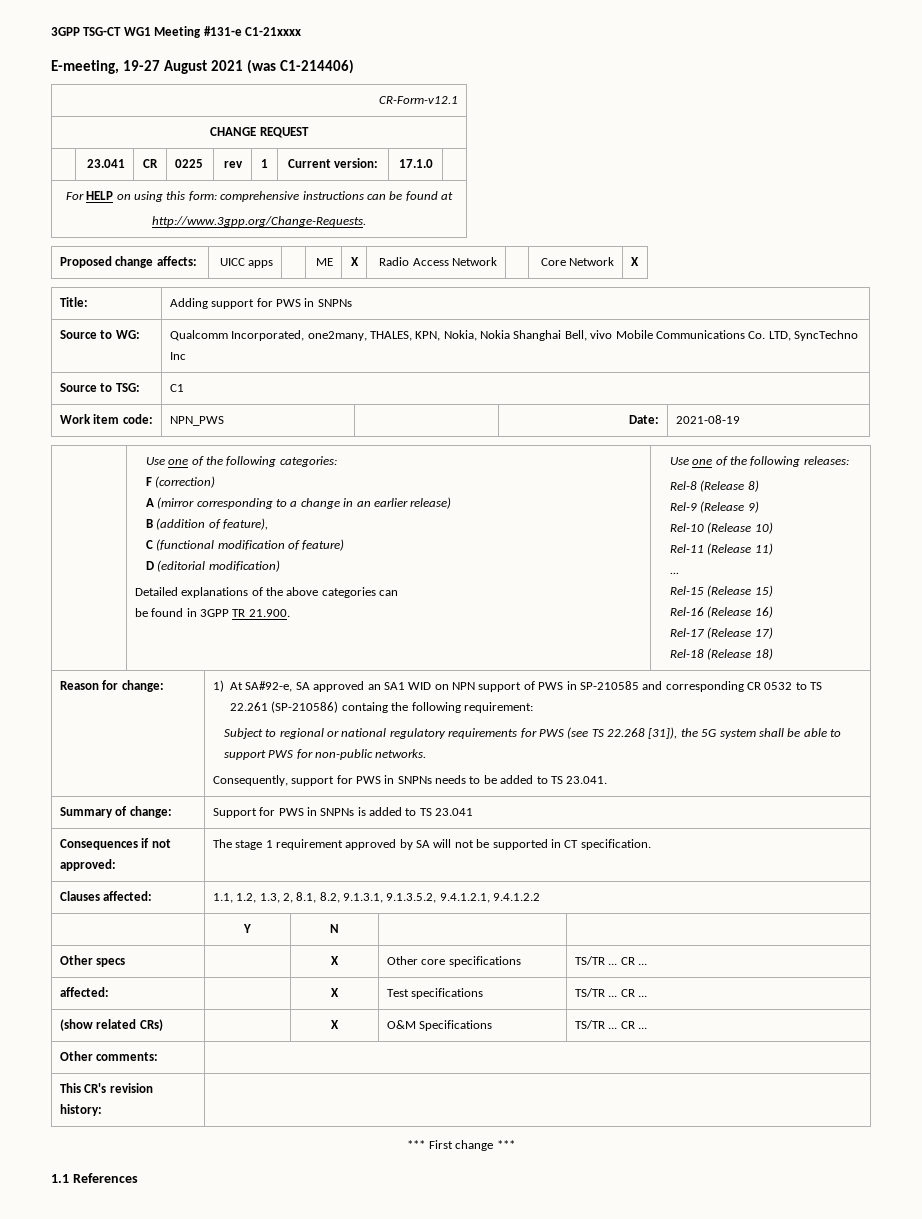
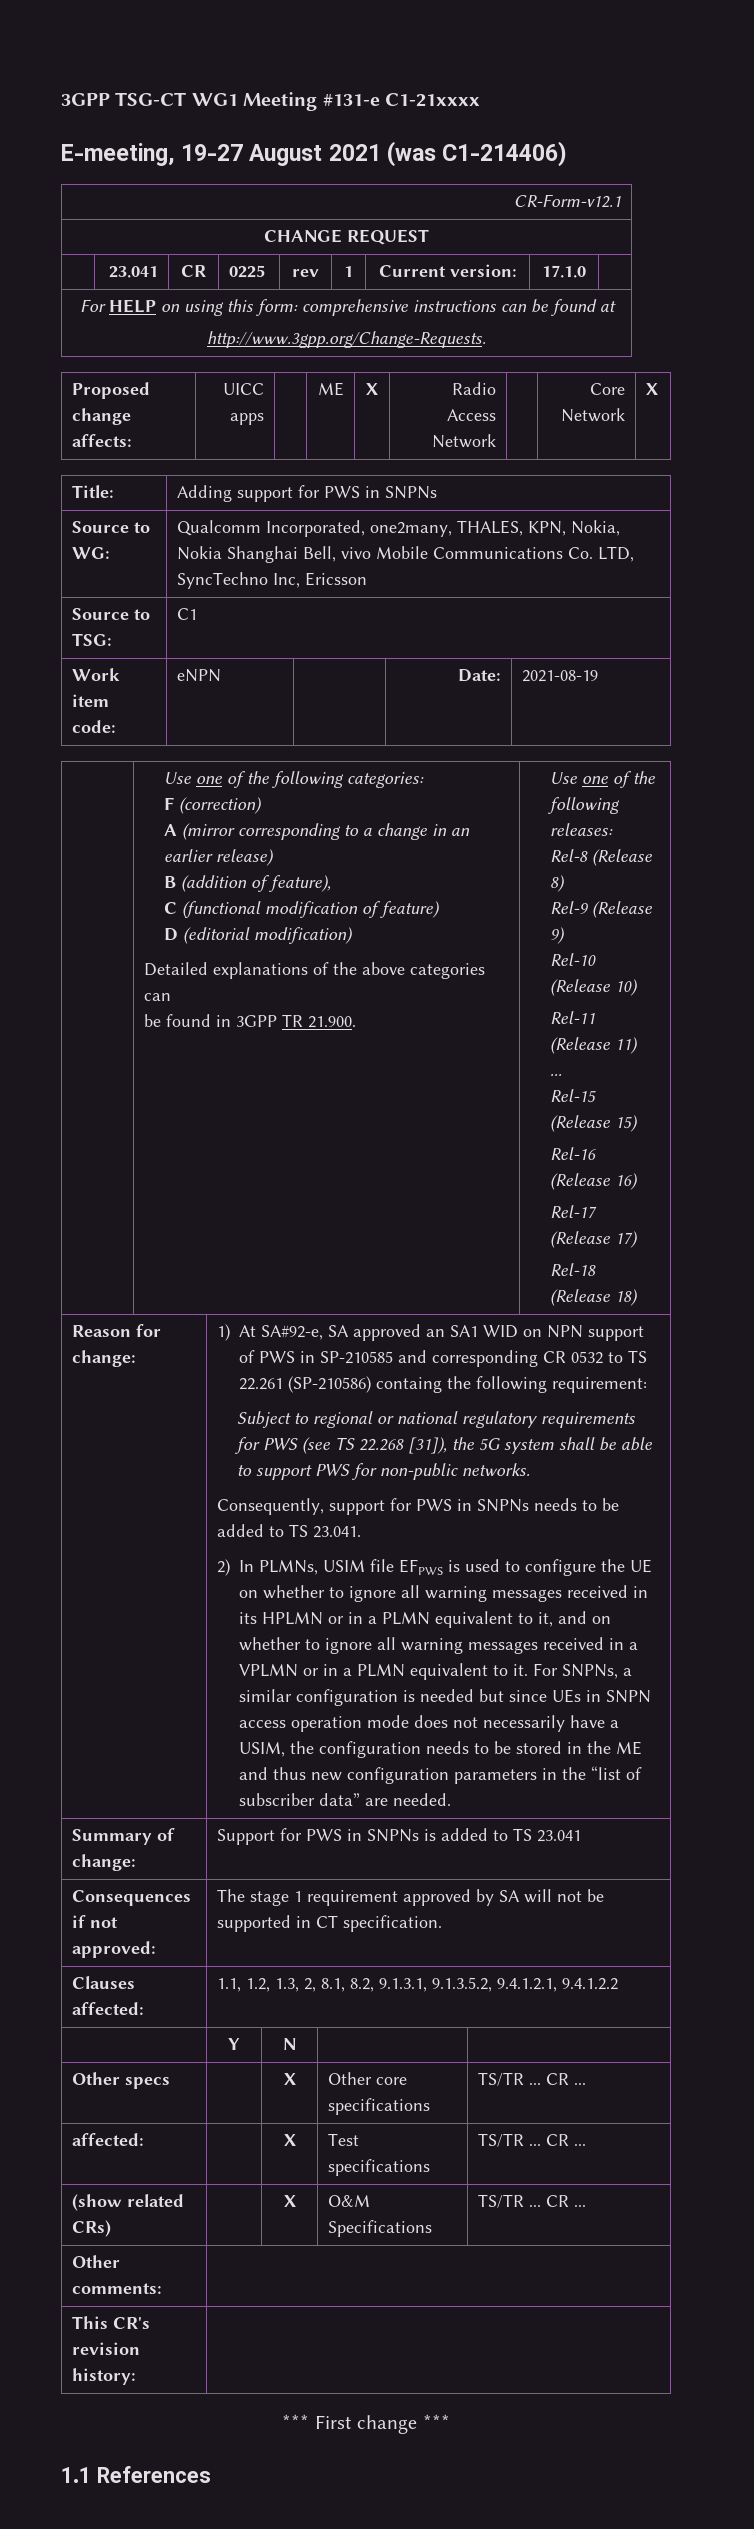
[169,352,186,360] Inc -> [272,572,367,588] Inc, Ericsson
[169,416,224,426] NPN_PWS -> [176,669,221,682] eNPN
(608, 780) none -> [216,1559,652,1576] [238,1585,648,1602] [238,1611,611,1628] [238,1637,638,1654] [238,1663,632,1680] [238,1689,651,1706] [238,1715,619,1732] [238,1741,642,1758] [238,1766,642,1784] [238,1793,451,1806] // 2) In PLMNs, USIM file EFPWS is used to configure the UE on whether to ignore all warning messages received in its HPLMN or in a PLMN equivalent to it, and on whether to ignore all warning messages received in a VPLMN or in a PLMN equivalent to it. For SNPNs, a similar configuration is needed but since UEs in SNPN access operation mode does not necessarily have a USIM, the configuration needs to be stored in the ME and thus new configuration parameters in the “list of subscriber data” are needed.

